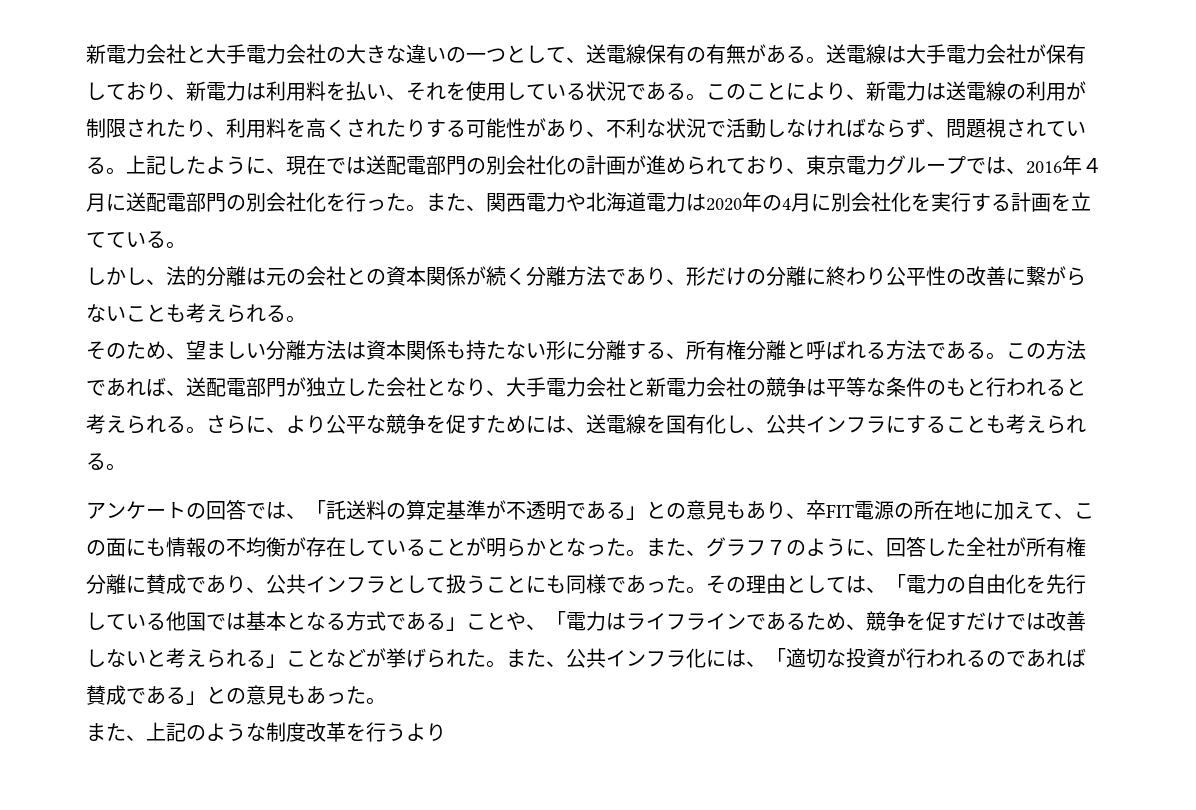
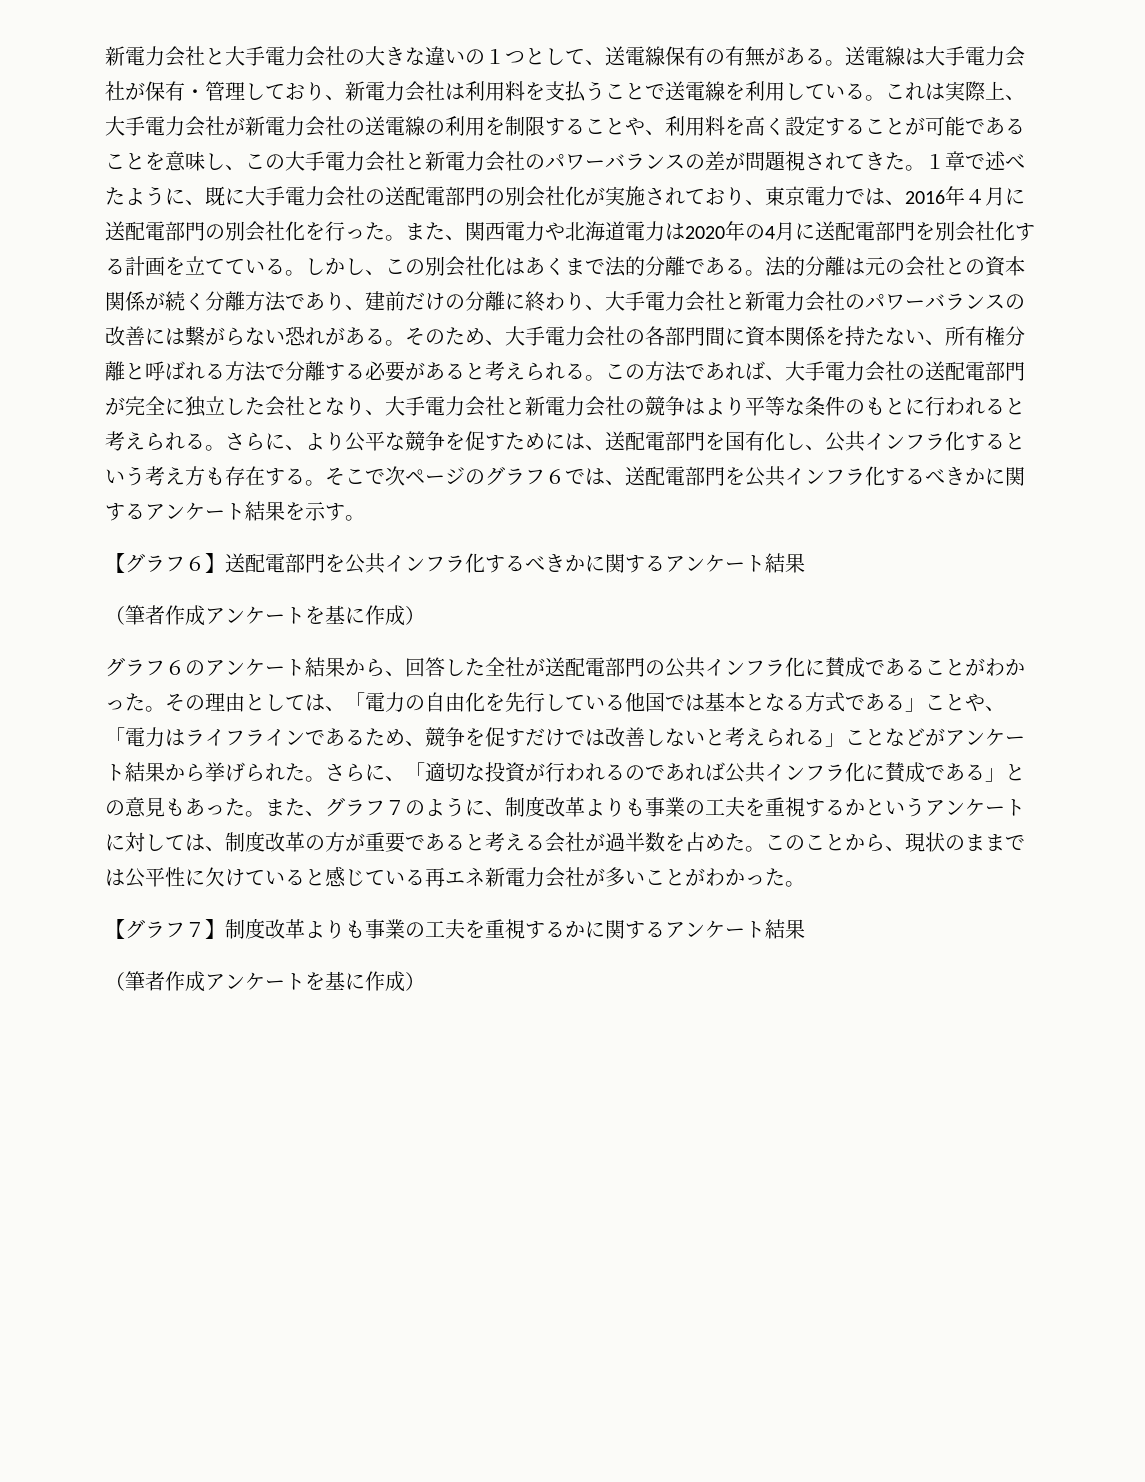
[466,53,486,62] 一 -> [485,49,505,64] １
(1086, 54) none -> [185,81,245,101] ・管理
(246, 91) none -> [405,81,445,102] 会社
[346,81,1086,101] [86,118,1086,138] [86,155,706,175] 払い、それを使用している状況である。このことにより、新電力は送電線の利用が制限されたり、利用料を高くされたりする可能性があり、不利な状況で活動しなければならず、問題視されている。上記したように、現在では送配電部門の別会社化の計画が進めら -> [545,81,1025,102] [105,116,1025,137] [105,151,1025,172] [105,186,665,207] 支払うことで送電線を利用している。これは実際上、大手電力会社が新電力会社の送電線の利用を制限することや、利用料を高く設定することが可能であることを意味し、この大手電力会社と新電力会社のパワーバランスの差が問題視されてきた。１章で述べたように、既に大手電力会社の送配電部門の別会社化が実施さ
[886,155,966,175] グループ -> (845, 196) none
[831,192,971,212] 別会社化を実行 -> [815,221,1015,242] 送配電部門を別会社化
(186, 245) // -> (305, 273) none
(166, 282) none -> [385,256,765,277] この別会社化はあくまで法的分離である。
[686,266,706,286] 形 -> [365,291,405,311] 建前
[886,266,946,286] 公平性 -> [585,291,1005,312] 、大手電力会社と新電力会社のパワーバランス
(1026, 276) none -> [165,328,185,345] は
[126,303,306,323] ことも考えられる。 // -> [285,326,405,346] 恐れがある。
[186,340,466,360] 望ましい分離方法は資本関係も -> [505,326,845,347] 大手電力会社の各部門間に資本関係を
[546,340,666,360] 形に分離する -> (925, 336) none
[946,341,966,360] あ -> [285,361,565,382] 分離する必要があると考えられ
(186, 393) none -> [785,361,925,382] 大手電力会社の
(306, 386) none -> [125,396,185,416] 完全に
(826, 387) none -> [705,397,745,416] より
(986, 387) none -> [905,398,925,415] に
[606,414,646,434] 電線 -> [625,431,705,451] 配電部門
[886,414,1086,434] [86,453,126,471] [86,500,1094,520] [86,537,1086,558] [86,574,646,594] にすることも考えられる。 // アンケートの回答では、「託送料の算定基準が不透明である」との意見もあり、卒FIT電源の所在地に加えて、この面にも情報の不均衡が存在していることが明らかとなった。また、グラフ７のように、回答した全社が所有権分離に賛成であり、公共インフラとして扱うことにも同様であ -> [945,431,1025,451] [105,466,1025,487] [105,501,365,521] [105,553,805,574] [105,605,425,626] [105,657,1025,678] 化するという考え方も存在する。そこで次ページのグラフ６では、送配電部門を公共インフラ化するべきかに関するアンケート結果を示す。 // 【グラフ６】送配電部門を公共インフラ化するべきかに関するアンケート結果 // （筆者作成アンケートを基に作成） // グラフ６のアンケート結果から、回答した全社が送配電部門の公共インフラ化に賛成であることがわか
[386,648,746,668] 挙げられた。また、公共インフラ化には -> [945,728,1025,746] [105,762,385,782] アンケート結果から挙げられた。さらに
(1086, 658) none -> [725,762,885,783] 公共インフラ化に
[86,722,446,742] // また、上記のような制度改革を行うより -> [265,796,1025,817] [105,831,1025,853] [105,866,805,888] [105,918,805,939] [105,971,425,992] また、グラフ７のように、制度改革よりも事業の工夫を重視するかというアンケートに対しては、制度改革の方が重要であると考える会社が過半数を占めた。このことから、現状のままでは公平性に欠けていると感じている再エネ新電力会社が多いことがわかった。 // 【グラフ７】制度改革よりも事業の工夫を重視するかに関するアンケート結果 // （筆者作成アンケートを基に作成）

